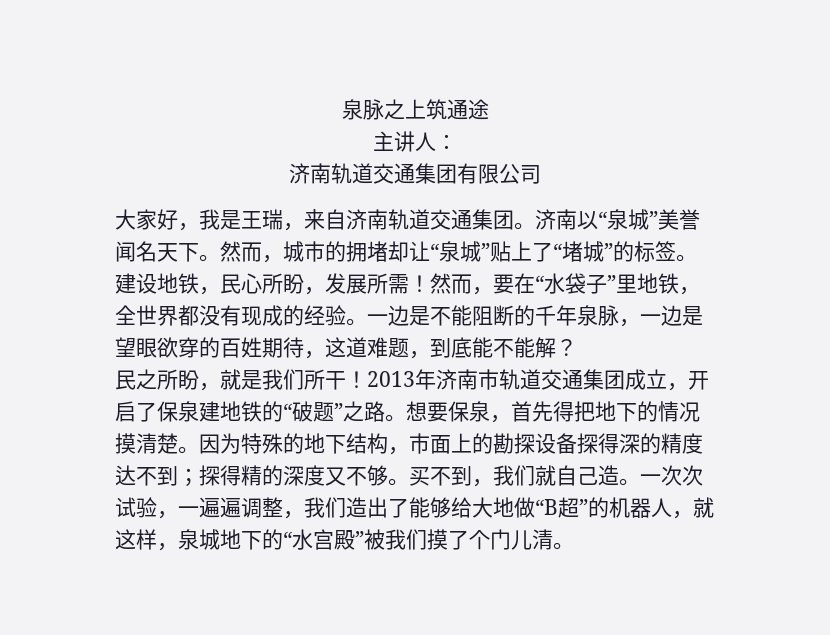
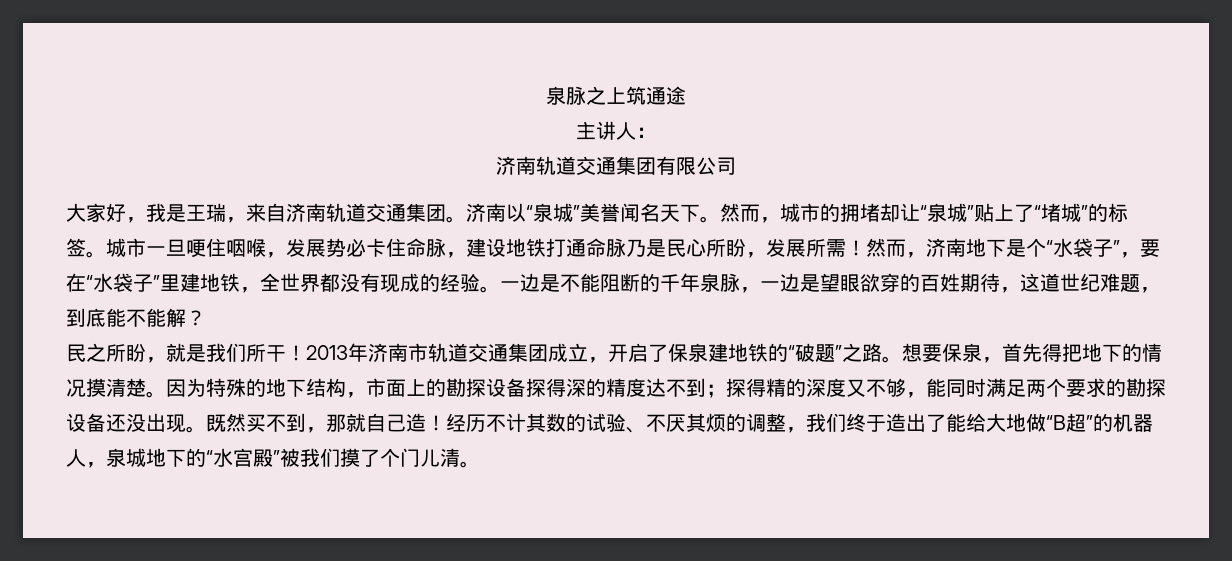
[115,273,220,295] 建设地铁， -> [106,238,666,258] 城市一旦哽住咽喉，发展势必卡住命脉，建设地铁打通命脉乃是
(493, 291) none -> [926,238,1140,258] 济南地下是个“水袋子”，
(637, 283) none -> [180,273,200,292] 建
(367, 347) none -> [1060,273,1100,292] 世纪
[388,478,409,486] 。 -> [906,378,1166,398] [66,413,246,433] ，能同时满足两个要求的勘探设备还没出现。既然
[493,465,535,486] 我们 -> [326,414,346,432] 那
[619,465,703,486] [115,497,241,519] 。一次次试验，一遍遍 -> [426,413,746,433] ！经历不计其数的试验、不厌其烦的
(346, 507) none -> [846,413,886,432] 终于
[430,497,451,518] 够 -> (966, 422) none
[693,497,714,518] [115,529,178,551] 就这样， -> (106, 465) none

